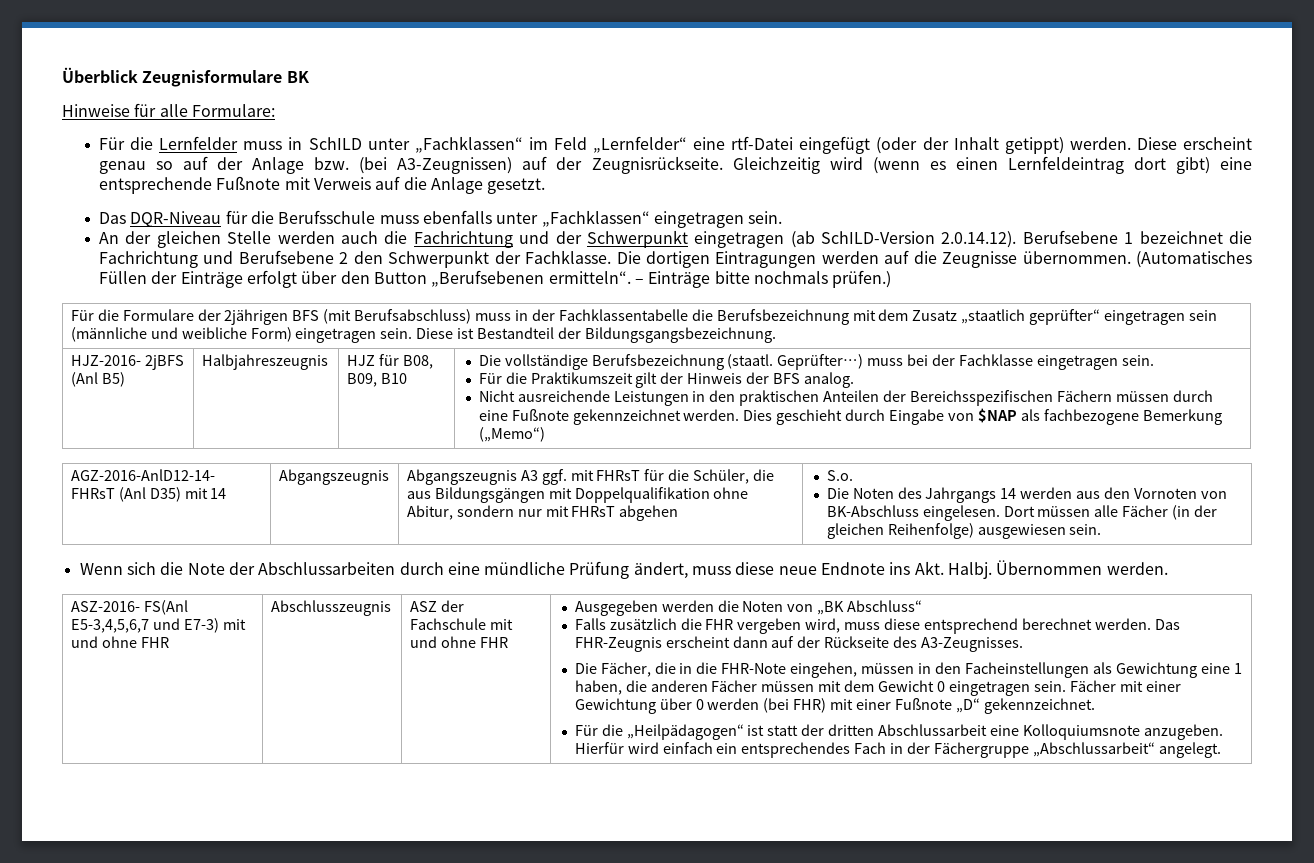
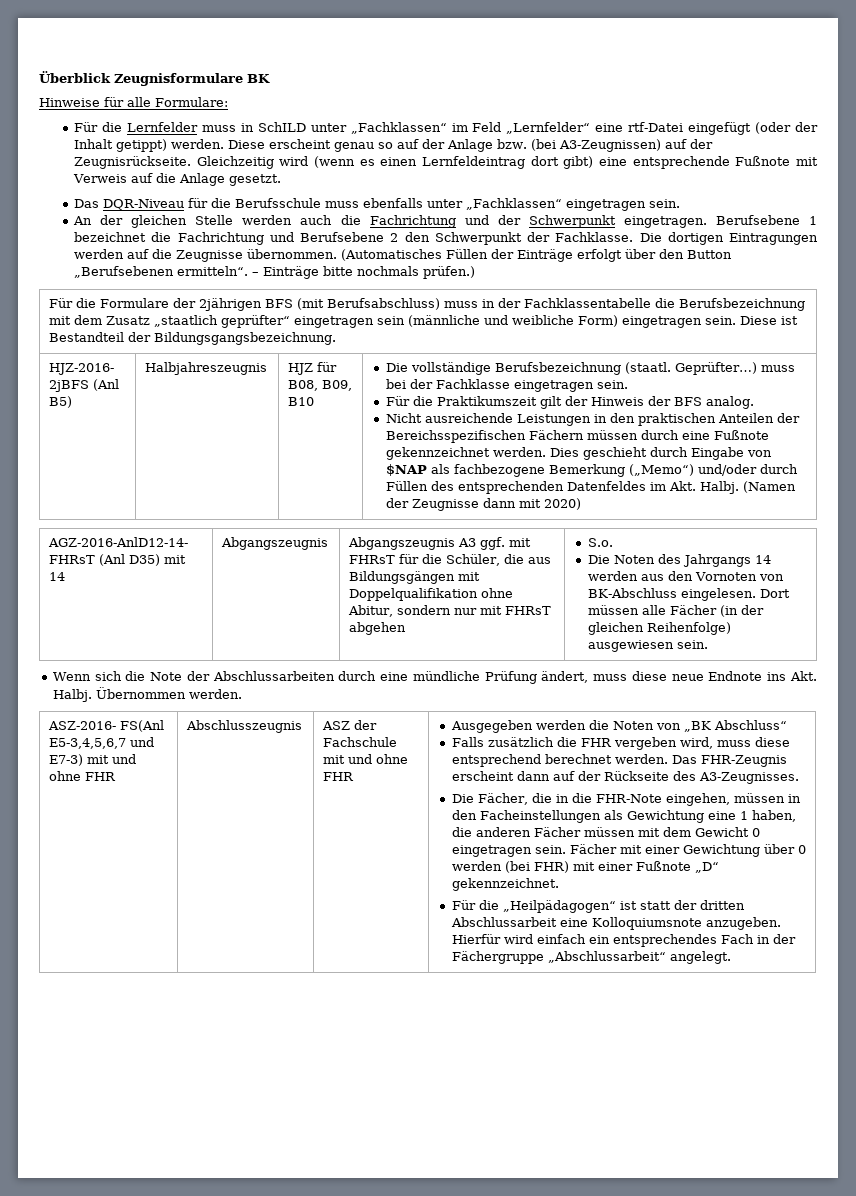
[694,231,1017,248] eingetragen (ab SchILD-Version 2.0.14.12). -> [623,216,707,228] eingetragen.
(545, 434) none -> [697,464,798,476] [385,481,796,494] [385,498,581,511] und/oder durch Füllen des entsprechenden Datenfeldes im Akt. Halbj. (Namen der Zeugnisse dann mit 2020)

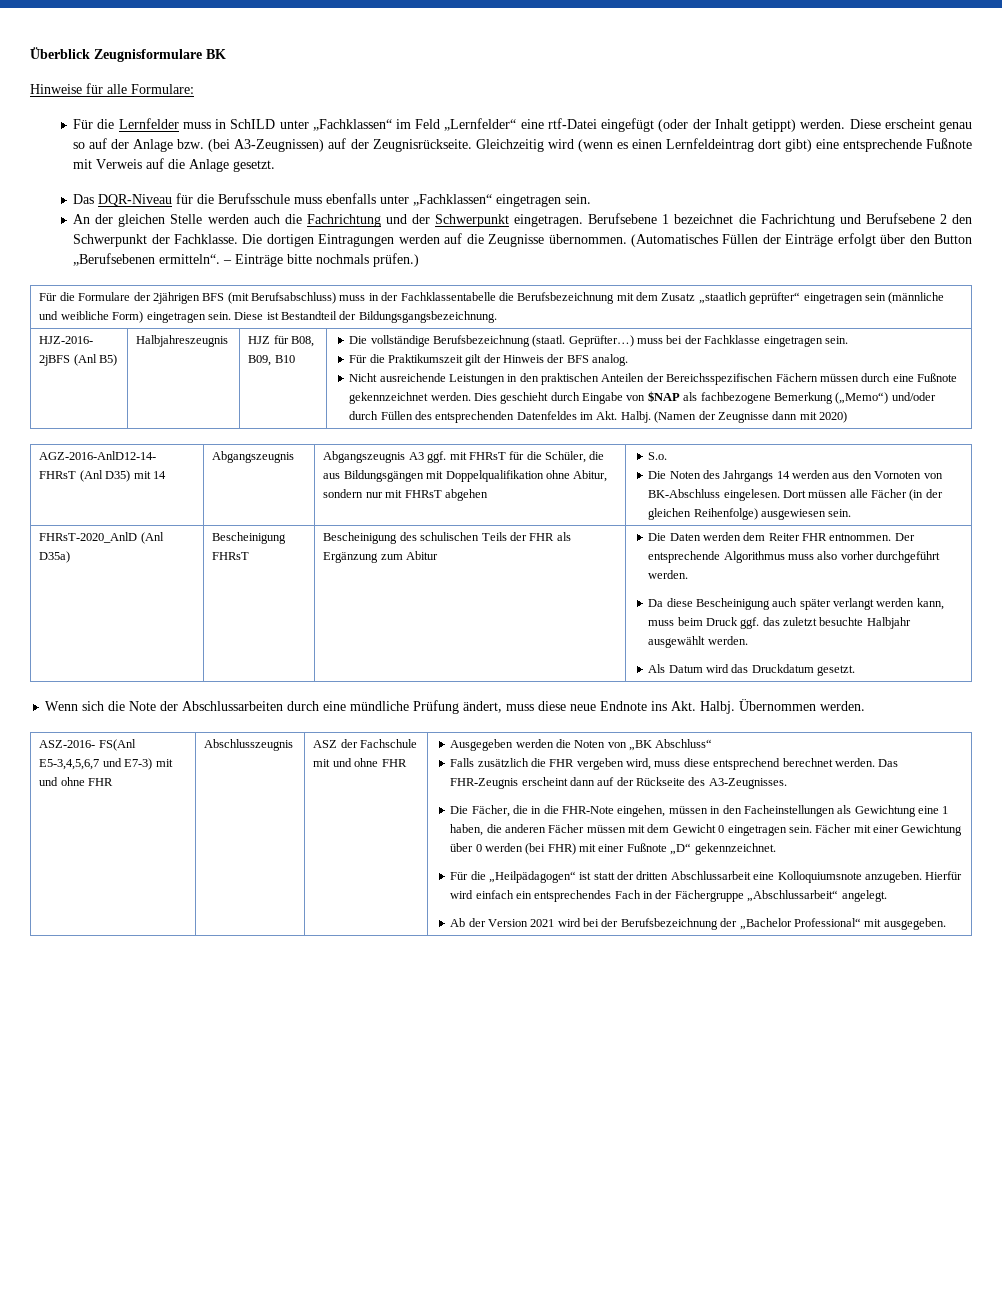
(708, 644) none -> [39,532,164,544] [39,551,71,563] [212,532,287,544] [212,552,250,560] [323,532,571,544] [323,551,439,563] [648,532,915,541] [648,551,941,563] [648,570,689,579] [648,598,944,610] [648,617,911,629] [648,636,748,648] [648,664,856,676] // FHRsT-2020_AnlD (Anl D35a) | Bescheinigung FHRsT | Bescheinigung des schulischen Teils der FHR als Ergänzung zum Abitur | Die Daten werden dem Reiter FHR entnommen. Der entsprechende Algorithmus muss also vorher durchgeführt werden. // Da diese Bescheinigung auch später verlangt werden kann, muss beim Druck ggf. das zuletzt besuchte Halbjahr ausgewählt werden. // Als Datum wird das Druckdatum gesetzt.
(731, 957) none -> [450,918,946,930] // Ab der Version 2021 wird bei der Berufsbezeichnung der „Bachelor Professional“ mit ausgegeben.

